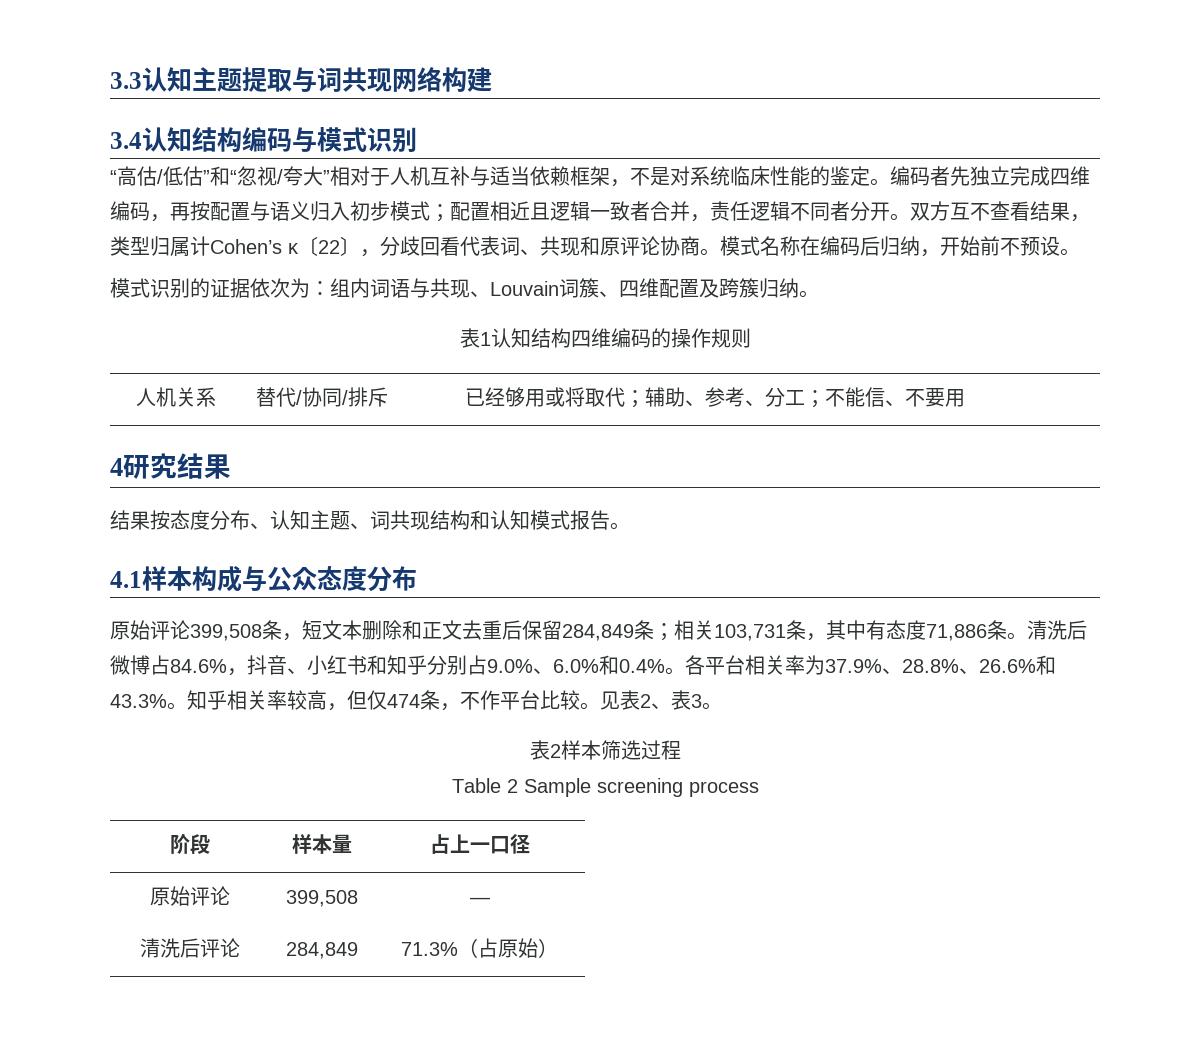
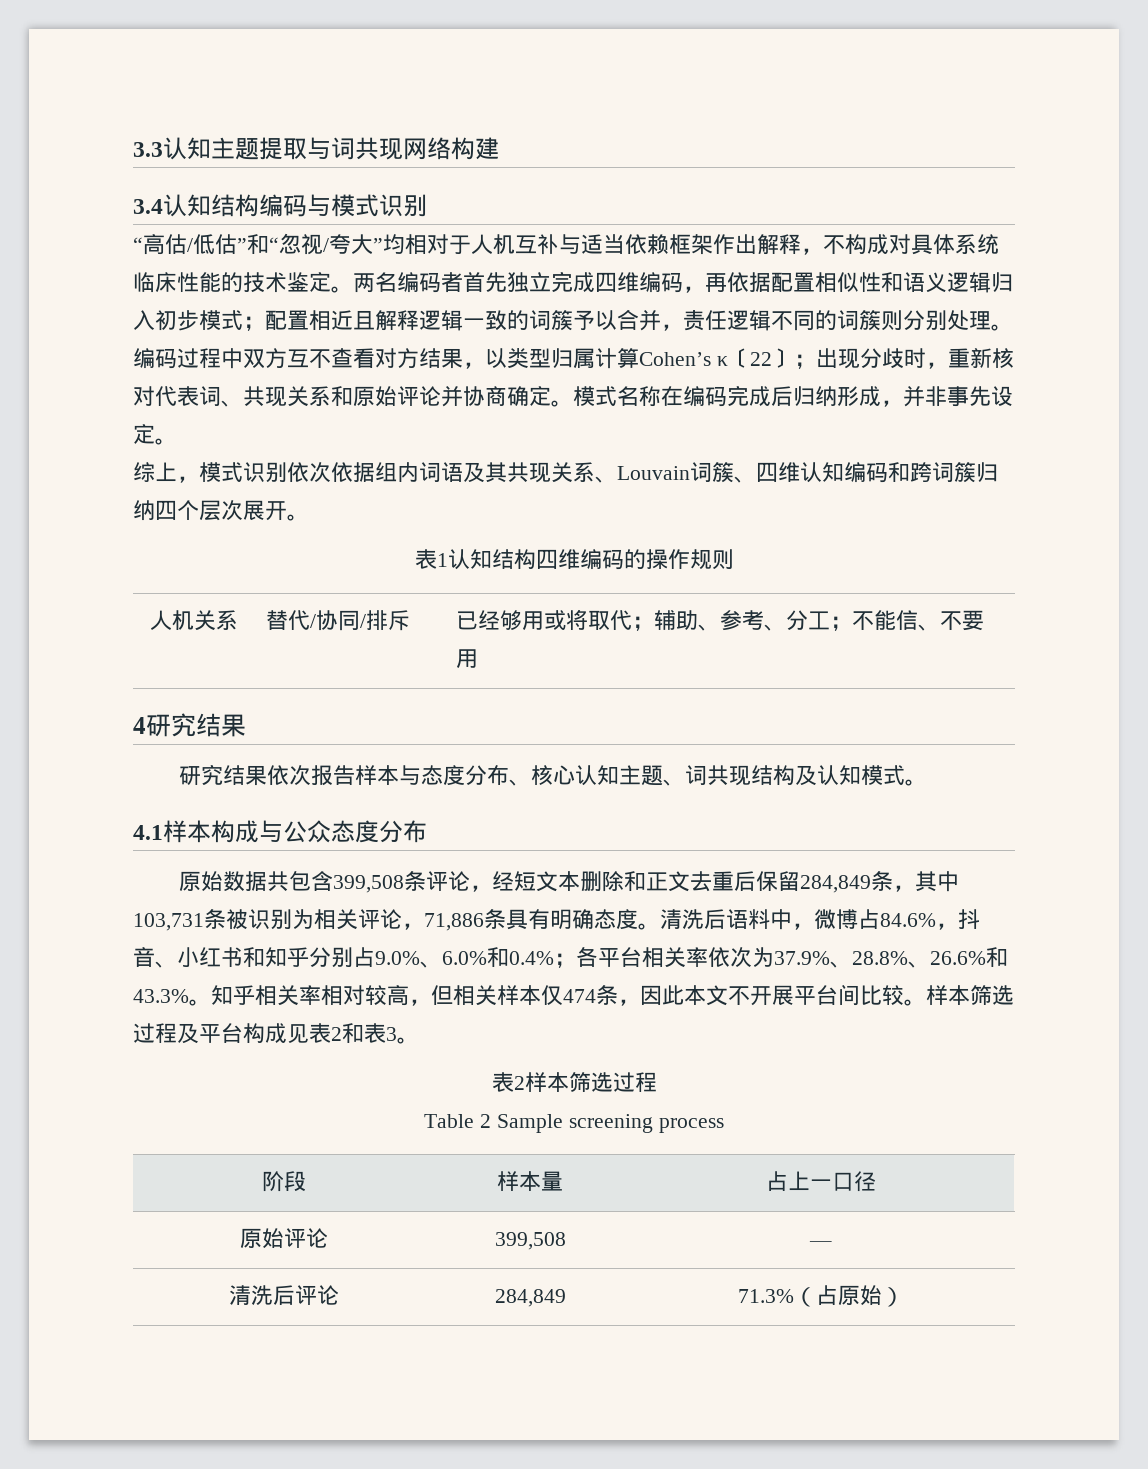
(330, 177) none -> [383,234,405,254] 均
[610,166,950,187] ，不是对系统临床性能的鉴定。编码者 -> [713,234,999,255] [133,272,485,293] 作出解释，不构成对具体系统临床性能的技术鉴定。两名编码者首
[190,201,310,221] 按配置与语义 -> [727,272,991,293] 依据配置相似性和语义逻辑
(550, 211) none -> [375,310,419,331] 解释
[630,201,650,221] 者 -> [507,310,617,331] 的词簇予以
[830,201,1090,222] 者分开。双方互不查看结果， -> [815,310,1013,331] [133,348,507,369] 的词簇则分别处理。编码过程中双方互不查看对方结果，以
(210, 246) none -> [617,348,639,368] 算
[360,236,1080,257] [110,278,799,298] ，分歧回看代表词、共现和原评论协商。模式名称在编码后归纳，开始前不预设。 // 模式识别的证据依次为：组内词语与共现、Louvain词簇、四维配置及跨簇归纳 -> [793,348,1014,369] [133,385,1013,407] [133,424,177,445] [133,462,998,483] [133,500,287,521] ；出现分歧时，重新核对代表词、共现关系和原始评论并协商确定。模式名称在编码完成后归纳形成，并非事先设定。 // 综上，模式识别依次依据组内词语及其共现关系、Louvain词簇、四维认知编码和跨词簇归纳四个层次展开
[110,510,170,530] 结果按 -> [179,764,422,786] 研究结果依次报告样本与
(270, 526) none -> [531,765,576,785] 核心
[470,510,490,530] 和 -> [795,765,818,786] 及
[570,510,610,530] 报告 -> (906, 775) none
[150,620,302,641] 评论399,508条， -> [223,871,515,893] 数据共包含399,508条评论，经
[654,620,1087,641] ；相关103,731条，其中有态度71,886条。清洗后 -> [893,871,960,892] [133,909,814,931] ，其中103,731条被识别为相关评论，71,886条具有明确态度。清洗后语料中，
[665,667,685,675] 。 -> [554,953,576,968] ；
(805, 665) none -> [708,947,752,967] 依次
(287, 700) none -> [321,985,365,1005] 相对
(367, 700) none -> [453,985,541,1006] 相关样本
[460,690,600,710] 不作平台比较。 -> [640,984,1014,1006] [133,1023,287,1044] 因此本文不开展平台间比较。样本筛选过程及平台构成
[651,703,671,709] 、 -> [342,1023,364,1043] 和

